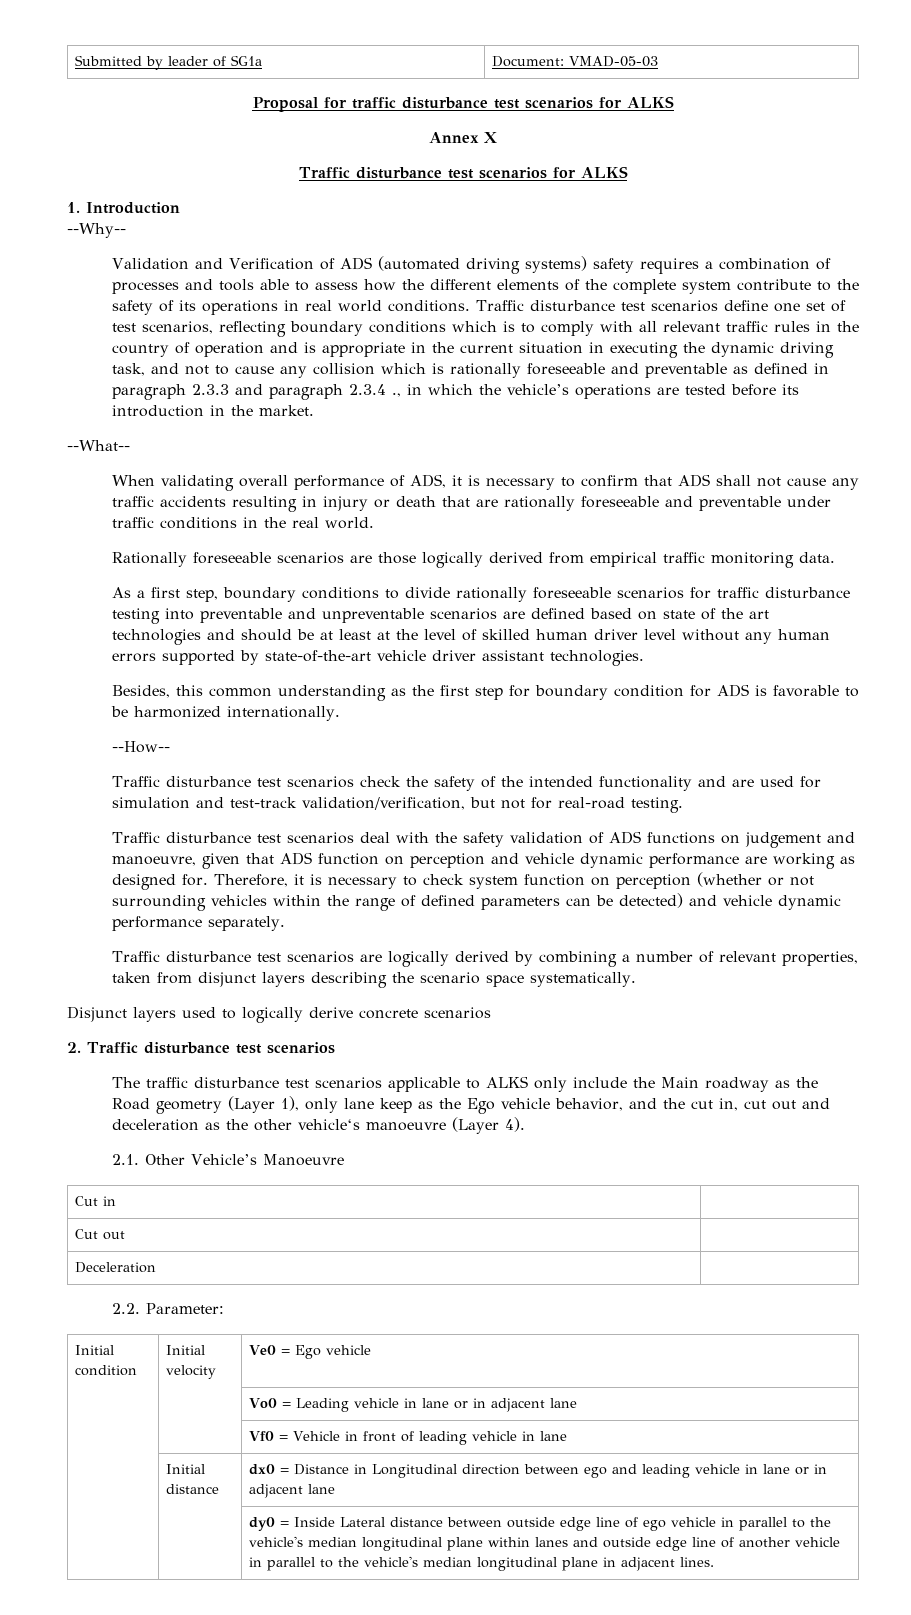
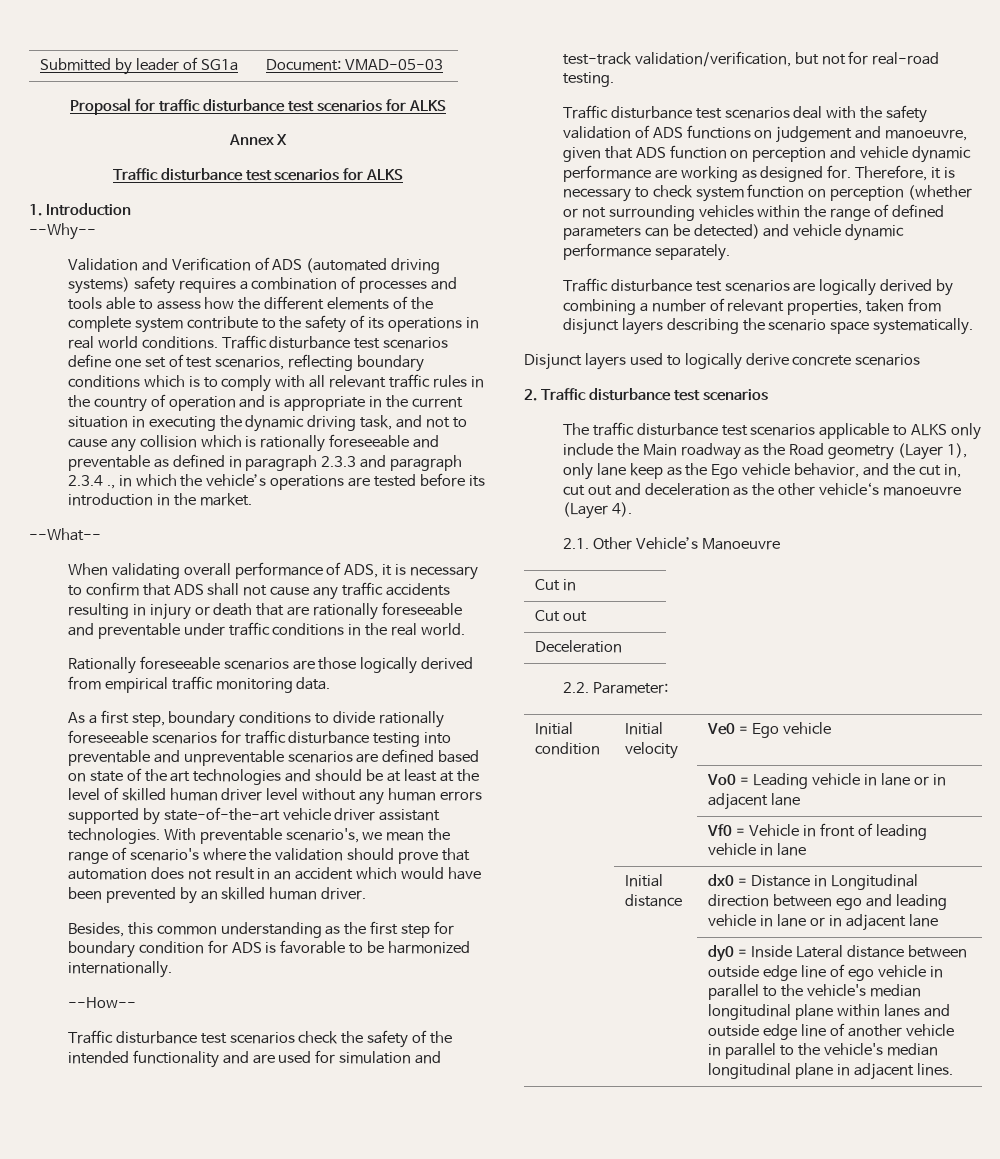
(644, 658) none -> [163,828,451,844] [67,847,471,864] [67,867,482,880] [67,887,367,904] With preventable scenario's, we mean the range of scenario's where the validation should prove that automation does not result in an accident which would have been prevented by an skilled human driver.

